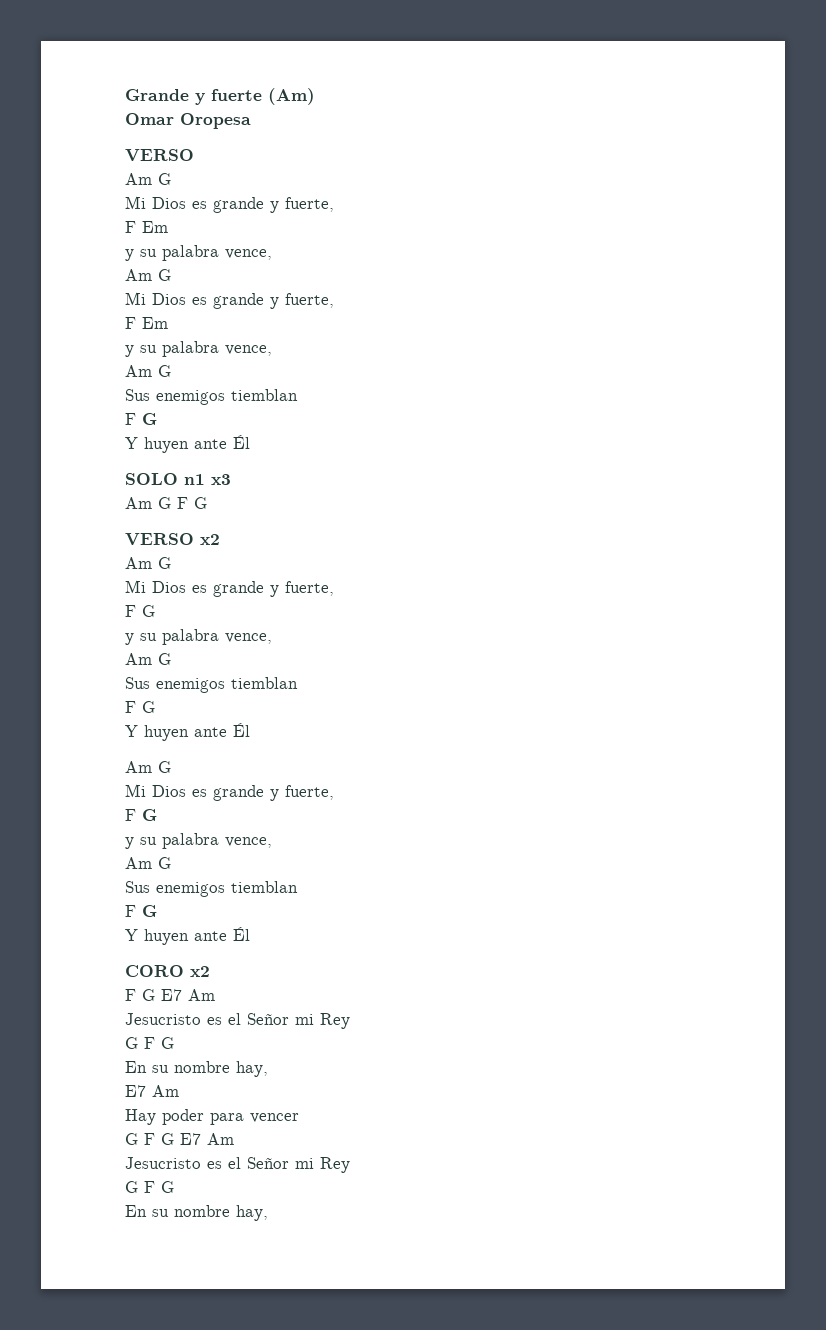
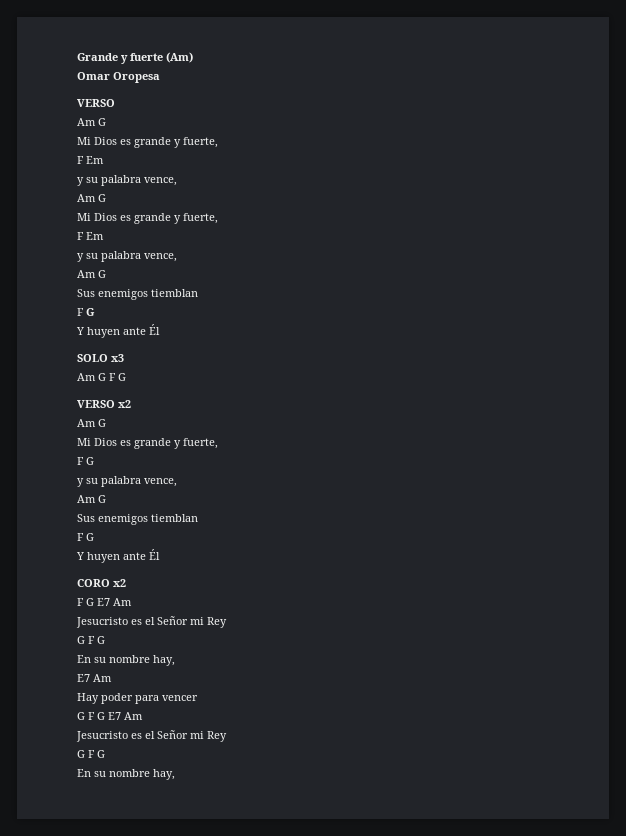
[184,474,205,485] n1 -> (108, 358) none
[125,761,171,773] [125,784,334,801] [125,809,157,821] [125,833,272,849] [125,857,171,869] [125,881,298,897] [125,905,157,917] [125,927,250,945] // Am G // Mi Dios es grande y fuerte, // F G // y su palabra vence, // Am G // Sus enemigos tiemblan // F G // Y huyen ante Él -> (160, 554) none

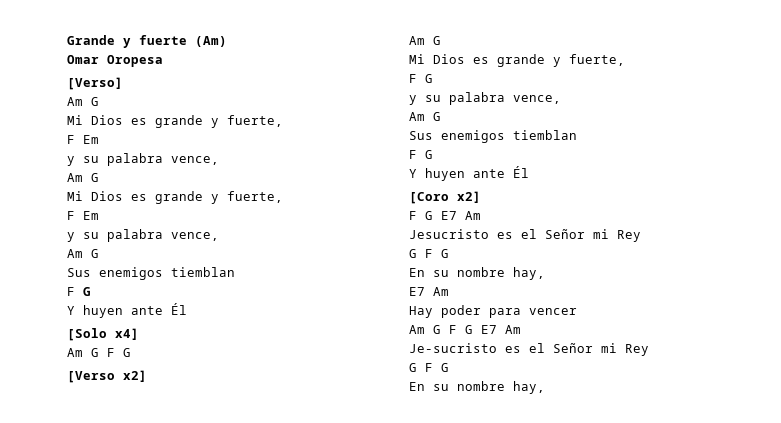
[77,99,115,107] VERSO -> [67,77,123,90] [Verso]
[77,354,124,362] SOLO x3 -> [67,328,139,341] [Solo x4]
[77,400,131,408] VERSO x2 -> [67,370,147,383] [Verso x2]
[77,579,126,587] CORO x2 -> [409,191,481,204] [Coro x2]
(198, 698) none -> [409,325,425,334] Am
[76,731,128,742] Jesucristo -> [409,343,497,353] Je-sucristo

